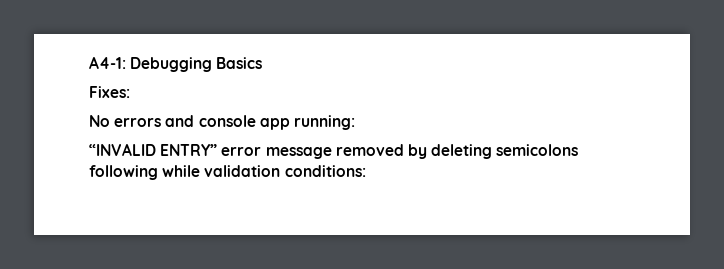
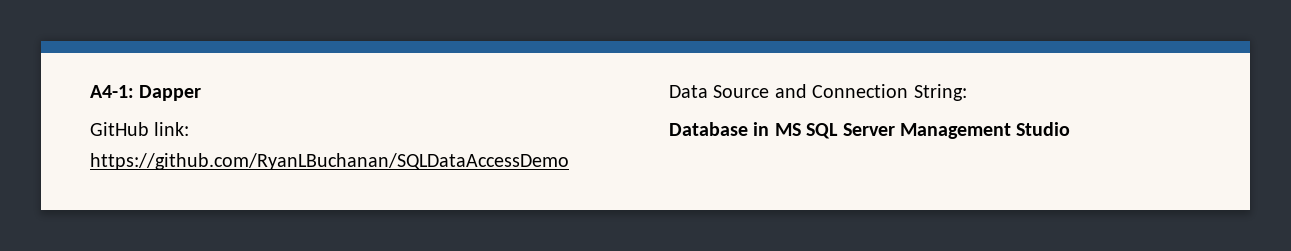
[130,57,263,72] [89,86,130,98] [89,115,355,130] [89,143,579,159] [89,165,366,180] Debugging Basics // Fixes: // No errors and console app running: // “INVALID ENTRY” error message removed by deleting semicolons following while validation conditions: -> [139,85,202,101] [90,122,190,136] [90,153,569,170] [669,84,967,101] [669,122,1071,139] Dapper // GitHub link: https://github.com/RyanLBuchanan/SQLDataAccessDemo // Data Source and Connection String: // Database in MS SQL Server Management Studio

